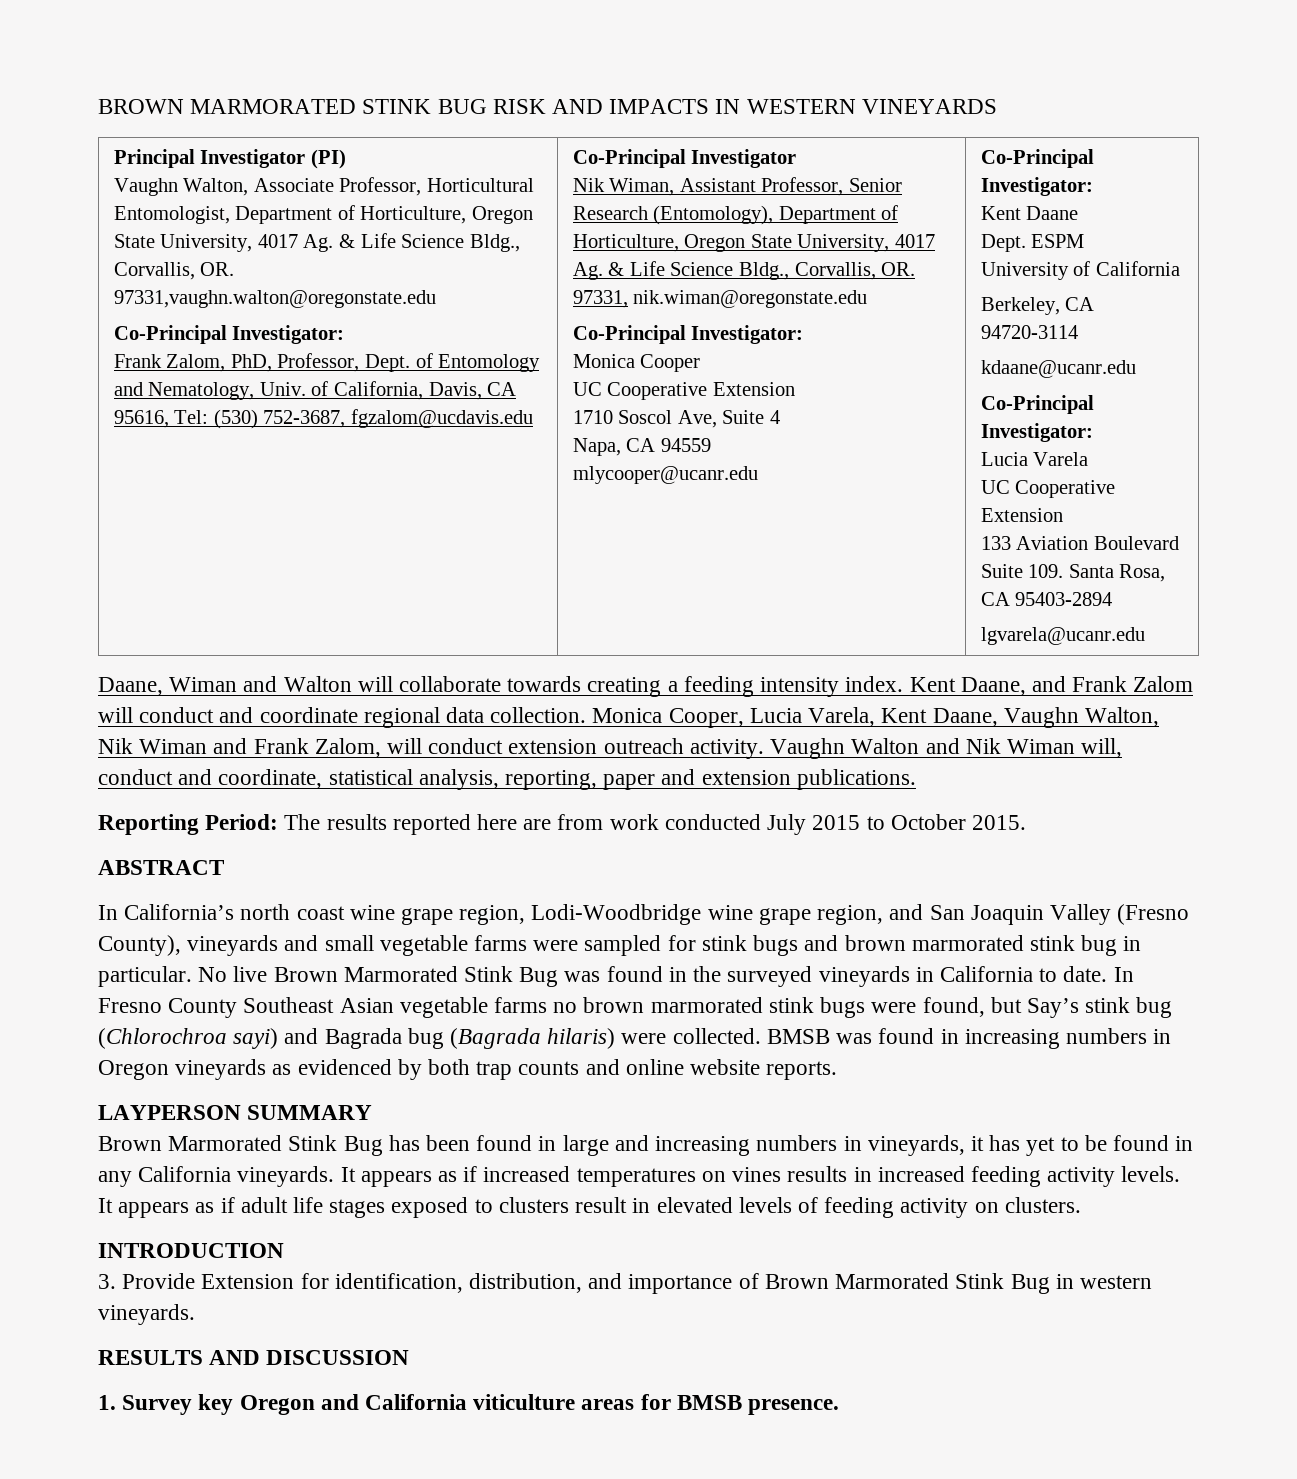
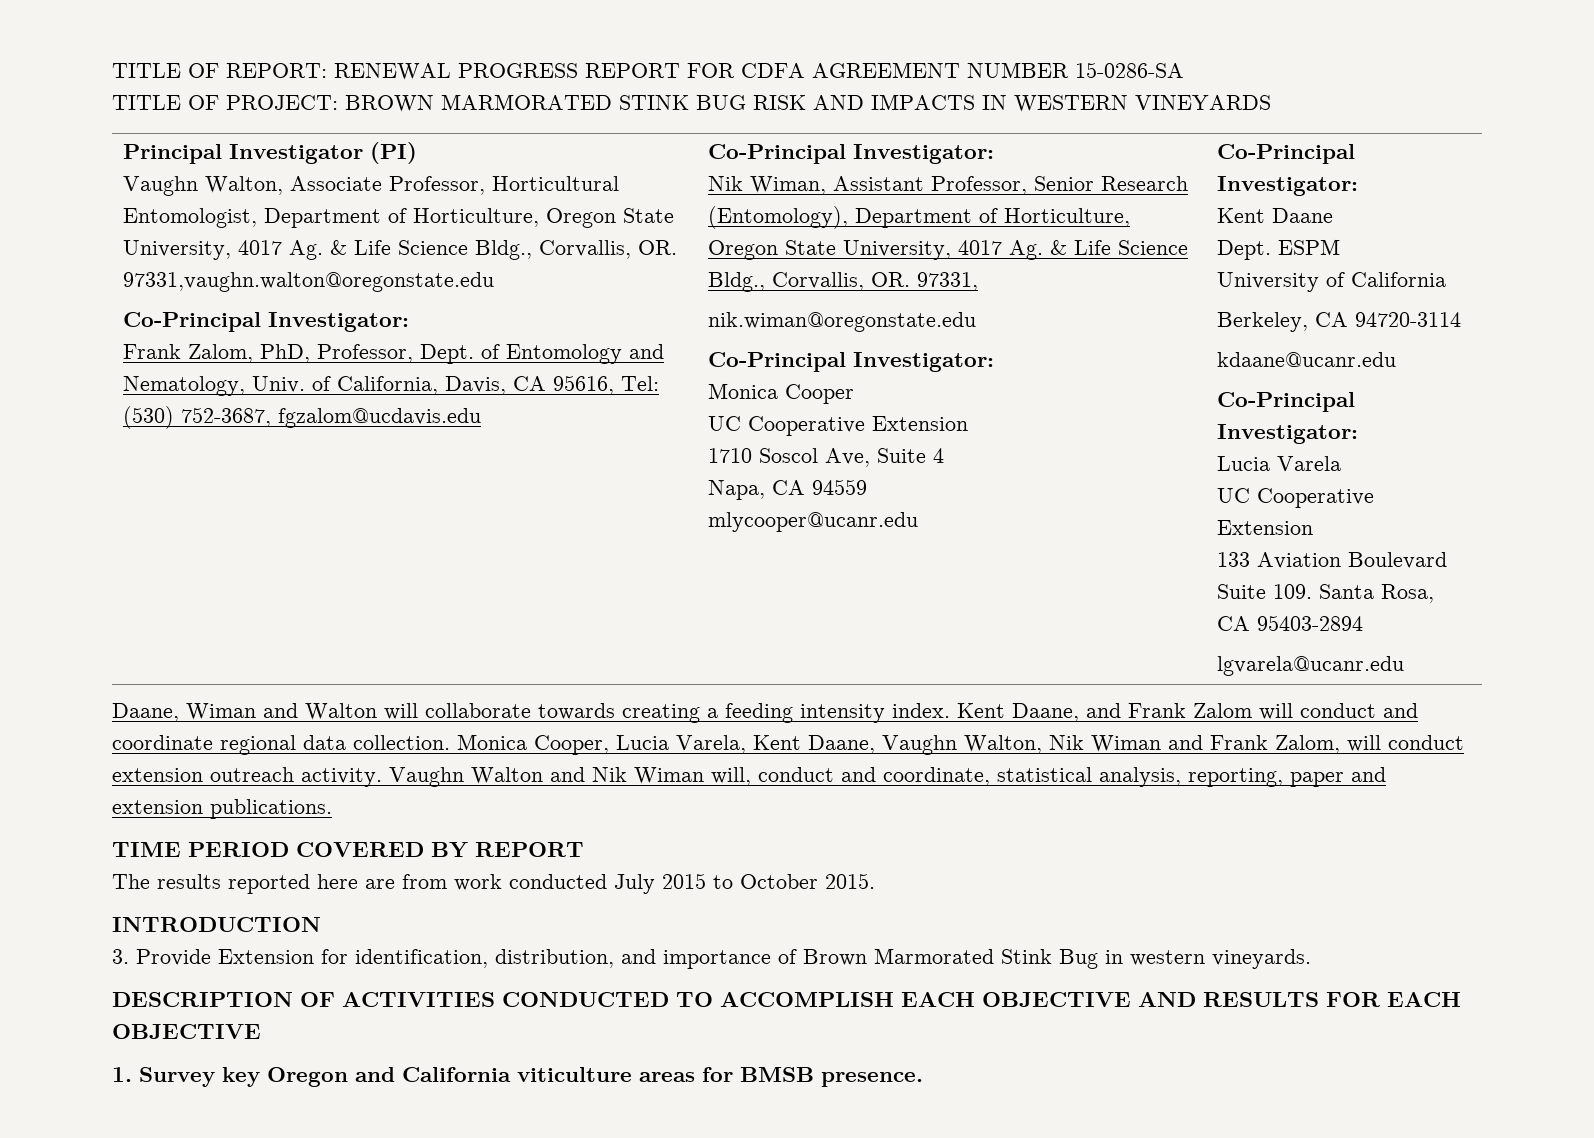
(98, 106) none -> [112,62,1184,80] [112,95,338,110] TITLE OF REPORT: RENEWAL PROGRESS REPORT FOR CDFA AGREEMENT NUMBER 15-0286-SA // TITLE OF PROJECT:
[691,149,797,168] Investigator -> [852,144,994,164] Investigator:
(628, 299) none -> (978, 281) //
[98,814,279,835] Reporting Period: -> [112,842,584,858] TIME PERIOD COVERED BY REPORT //
[98,860,224,875] [98,904,1190,925] [98,935,1142,956] [98,966,1134,987] [98,997,1173,1018] [98,1028,1172,1049] [98,1059,838,1080] [98,1105,373,1120] [98,1135,1194,1156] [98,1166,1181,1187] [98,1197,1081,1218] // ABSTRACT // In California’s north coast wine grape region, Lodi-Woodbridge wine grape region, and San Joaquin Valley (Fresno County), vineyards and small vegetable farms were sampled for stink bugs and brown marmorated stink bug in particular. No live Brown Marmorated Stink Bug was found in the surveyed vineyards in California to date. In Fresno County Southeast Asian vegetable farms no brown marmorated stink bugs were found, but Say’s stink bug (Chlorochroa sayi) and Bagrada bug (Bagrada hilaris) were collected. BMSB was found in increasing numbers in Oregon vineyards as evidenced by both trap counts and online website reports. // LAYPERSON SUMMARY // Brown Marmorated Stink Bug has been found in large and increasing numbers in vineyards, it has yet to be found in any California vineyards. It appears as if increased temperatures on vines results in increased feeding activity levels. It appears as if adult life stages exposed to clusters result in elevated levels of feeding activity on clusters. -> (875, 881) none
[98,1350,410,1365] RESULTS AND DISCUSSION -> [112,992,1461,1007] [112,1024,261,1039] DESCRIPTION OF ACTIVITIES CONDUCTED TO ACCOMPLISH EACH OBJECTIVE AND RESULTS FOR EACH OBJECTIVE

